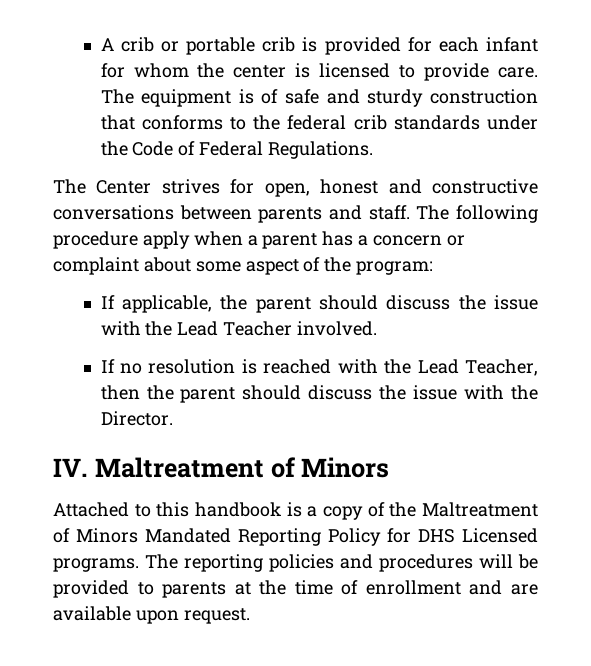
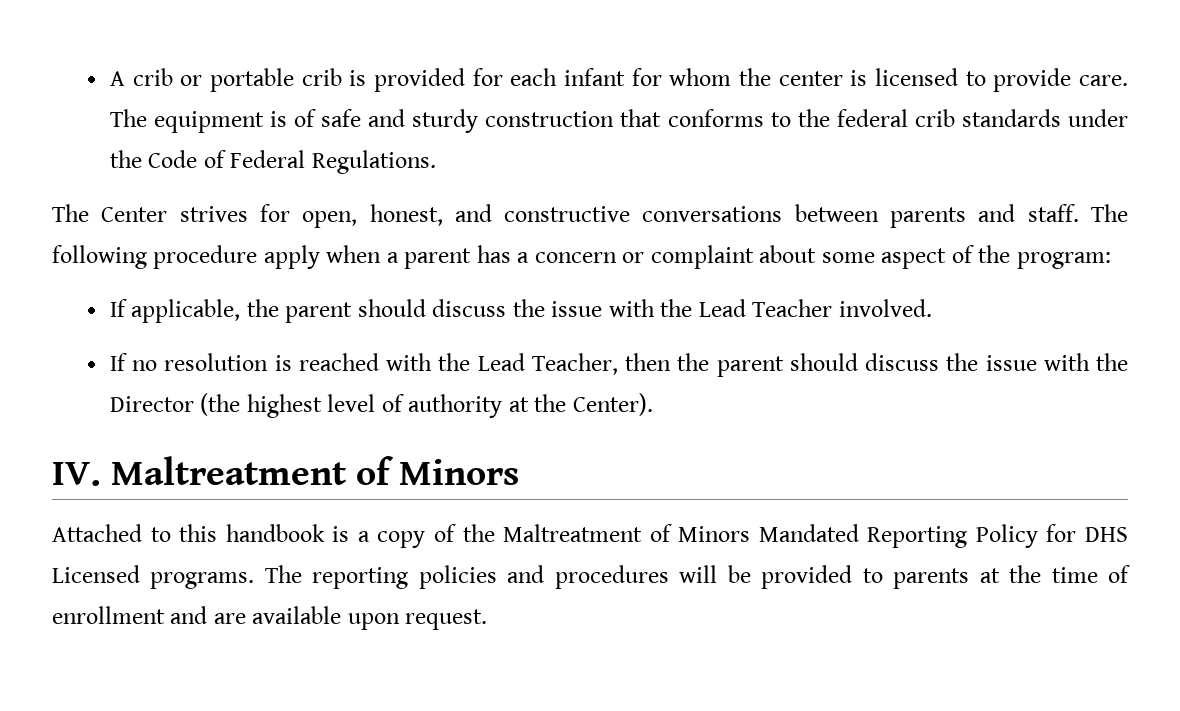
[320,179,379,194] honest -> [369,204,443,226] honest,
[100,411,173,426] Director. -> [109,393,653,418] Director (the highest level of authority at the Center).

